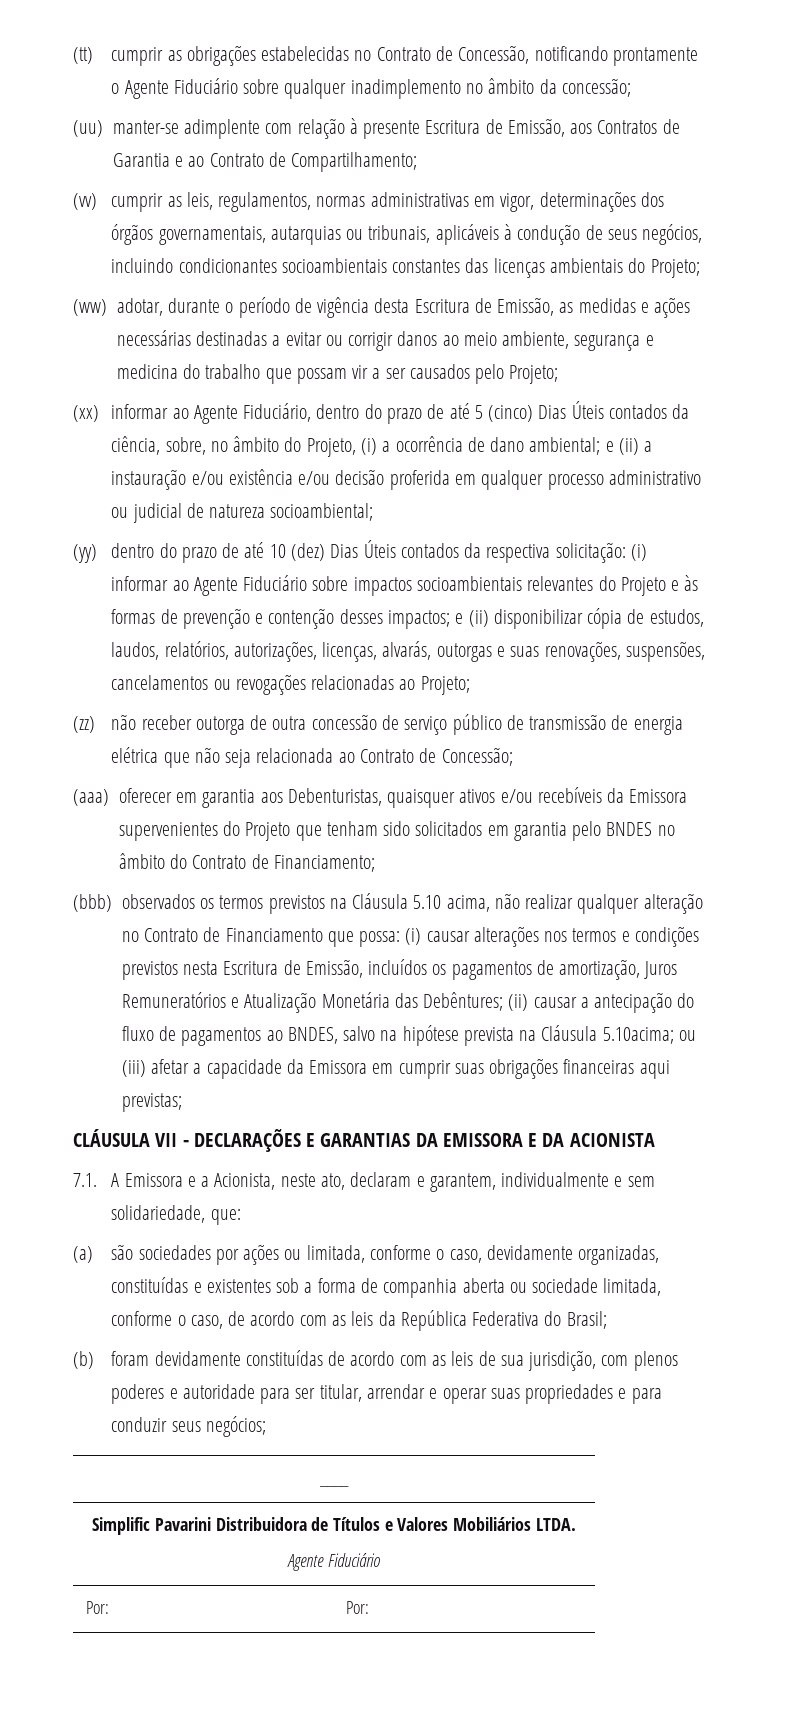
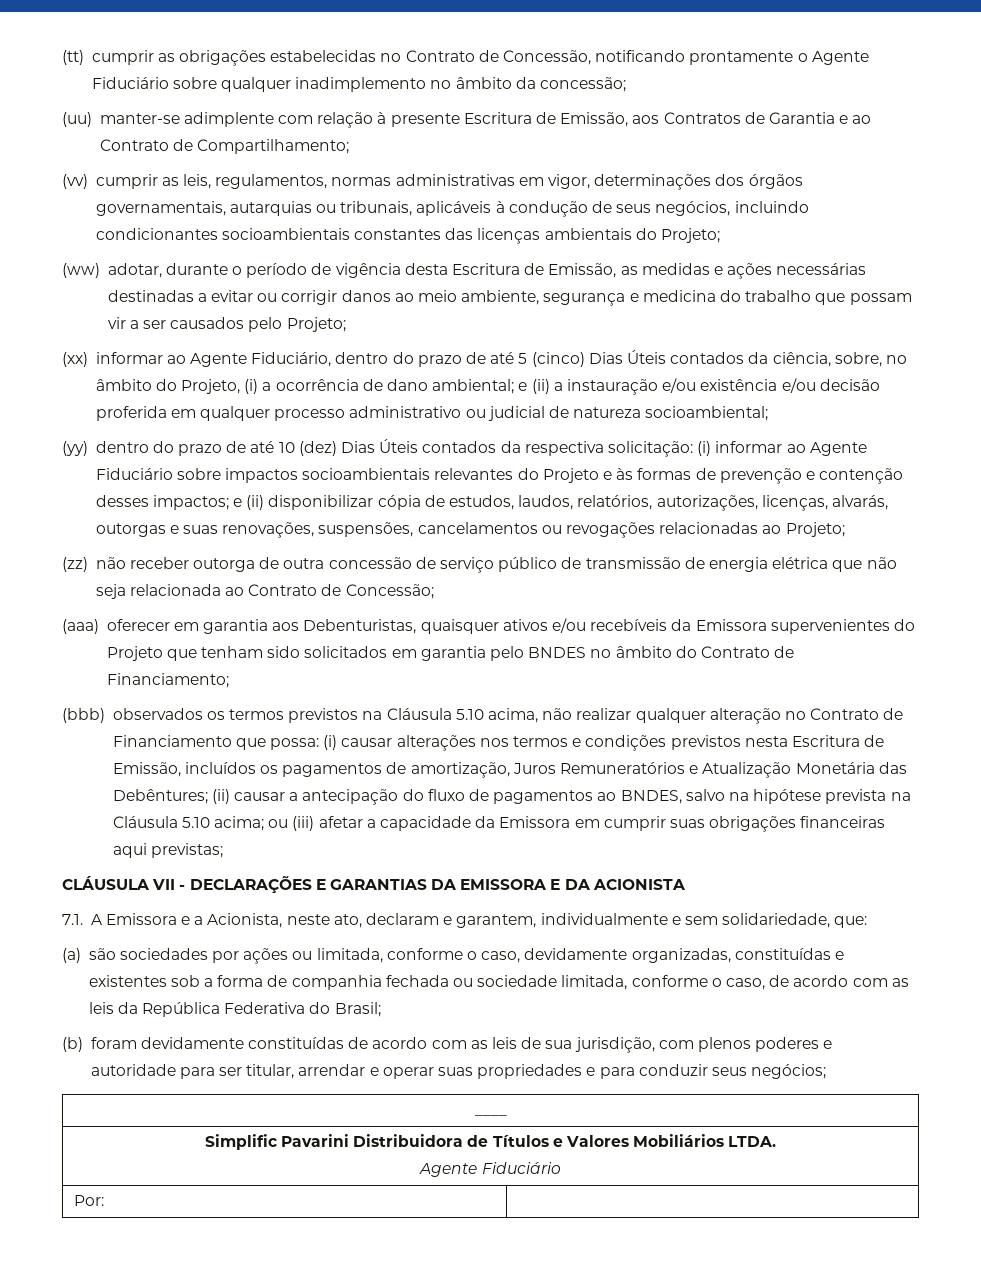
[602,1027,674,1044] 5.10acima; -> [181,816,265,831] 5.10 acima;
[462,1278,505,1293] aberta -> [385,975,449,987] fechada
[345,1601,369,1614] Por: -> (104, 1200) none

